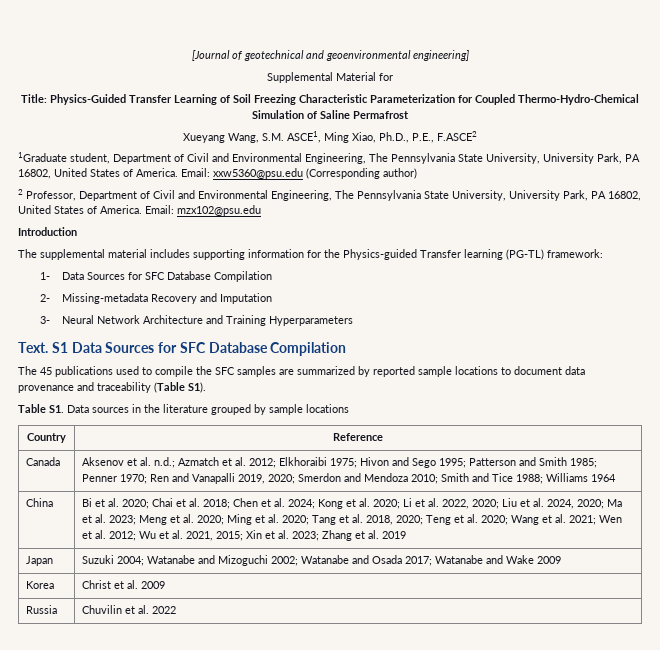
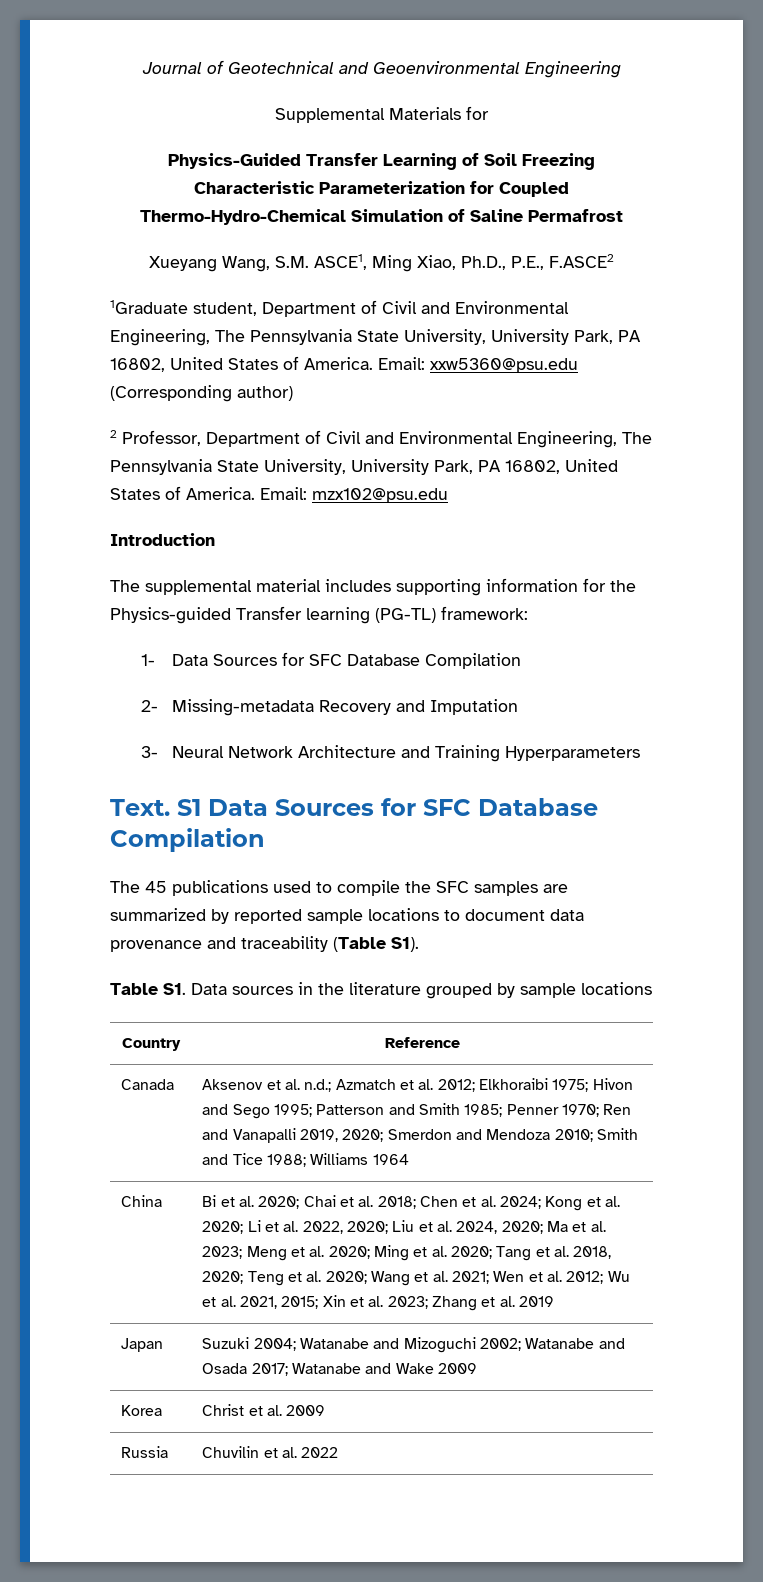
[191,50,469,61] [Journal of geotechnical and geoenvironmental engineering] -> [141,60,621,78] Journal of Geotechnical and Geoenvironmental Engineering
[336,72,376,81] Material -> [389,107,461,120] Materials
[21,94,47,103] Title: -> (489, 113) none

